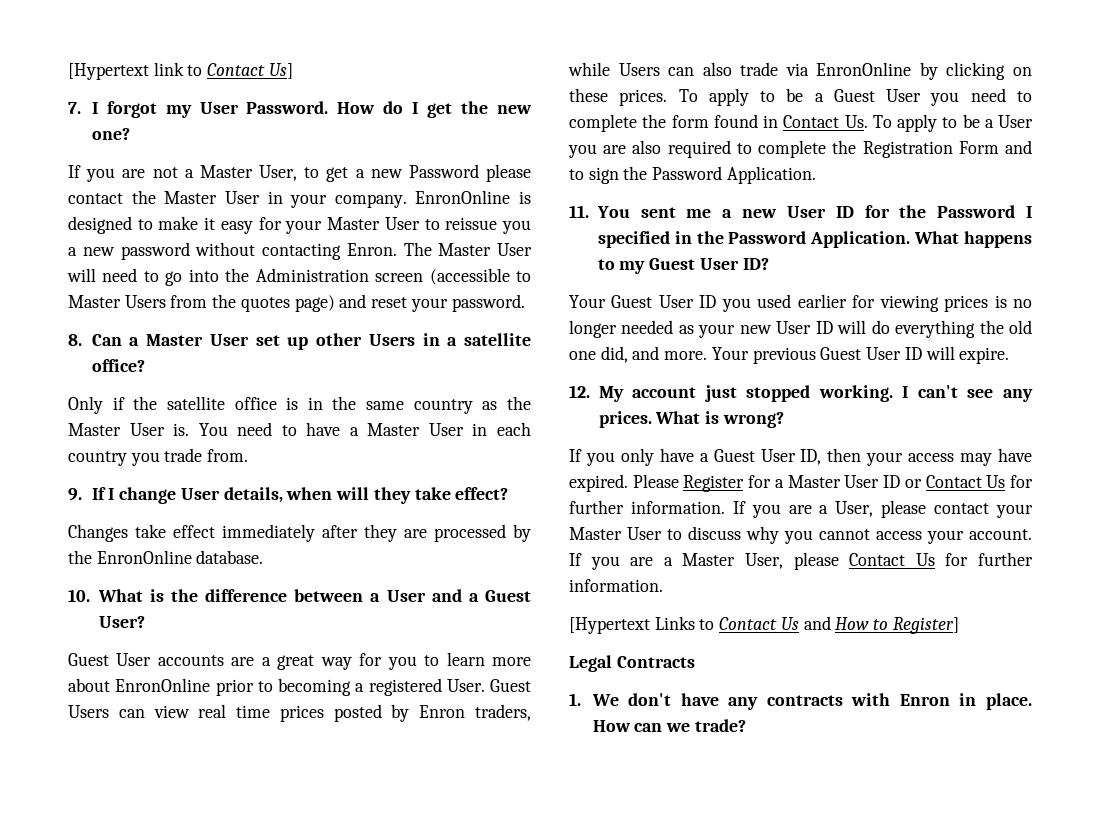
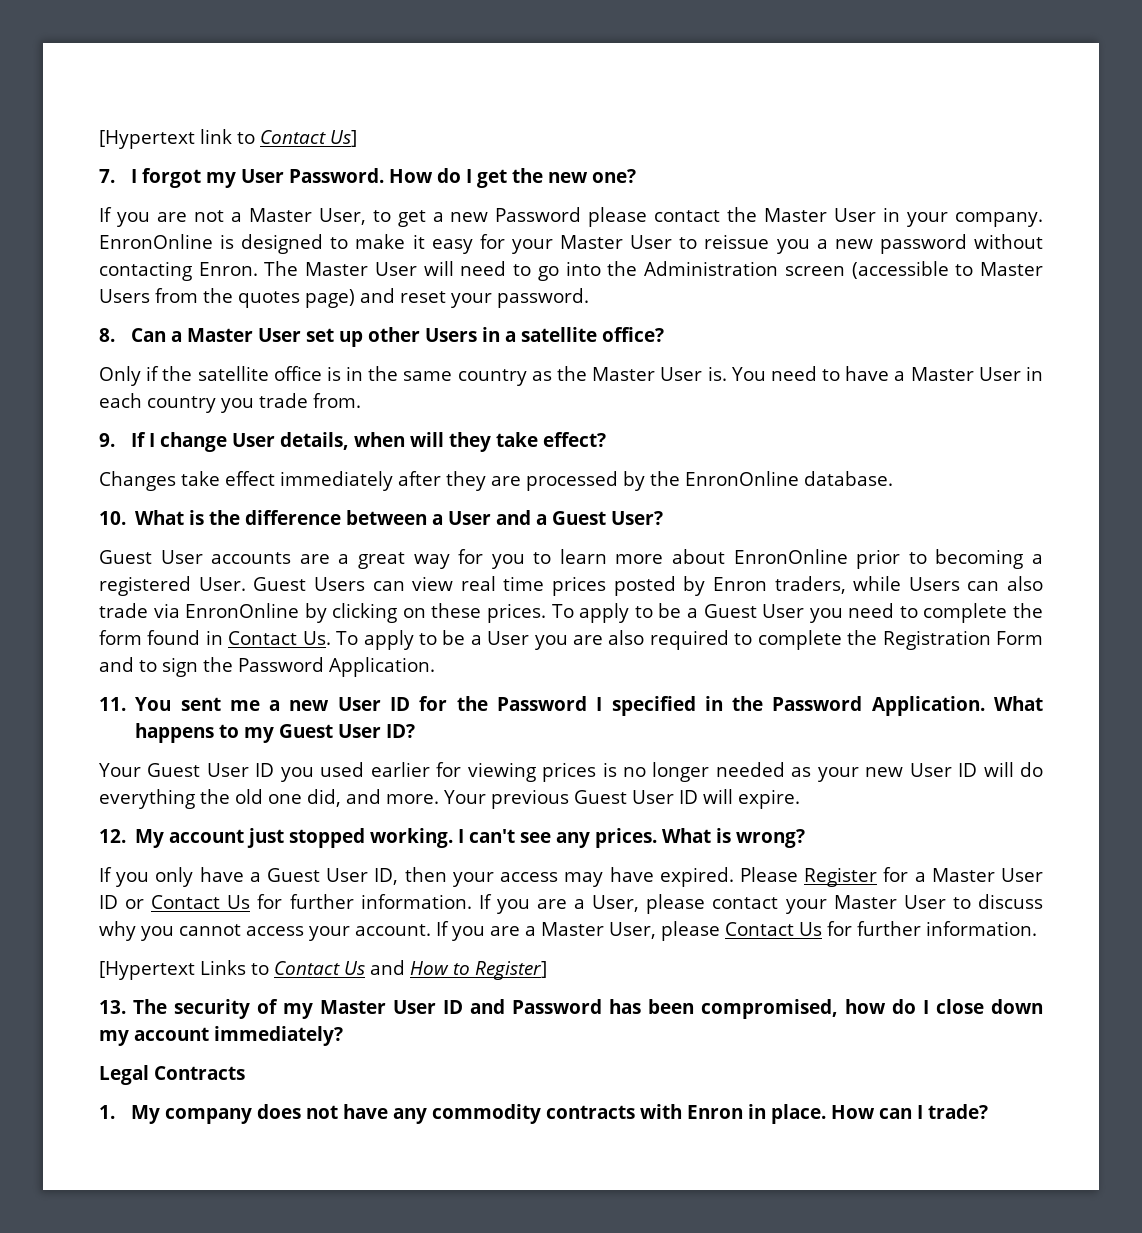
(959, 625) none -> [99,999,1043,1019] [99,1026,343,1046] // 13. The security of my Master User ID and Password has been compromised, how do I close down my account immediately?
[591,693,672,706] We don't -> [131,1104,339,1124] My company does not
(759, 703) none -> [432,1104,542,1124] commodity
[666,723,691,732] we -> [917,1105,924,1119] I

